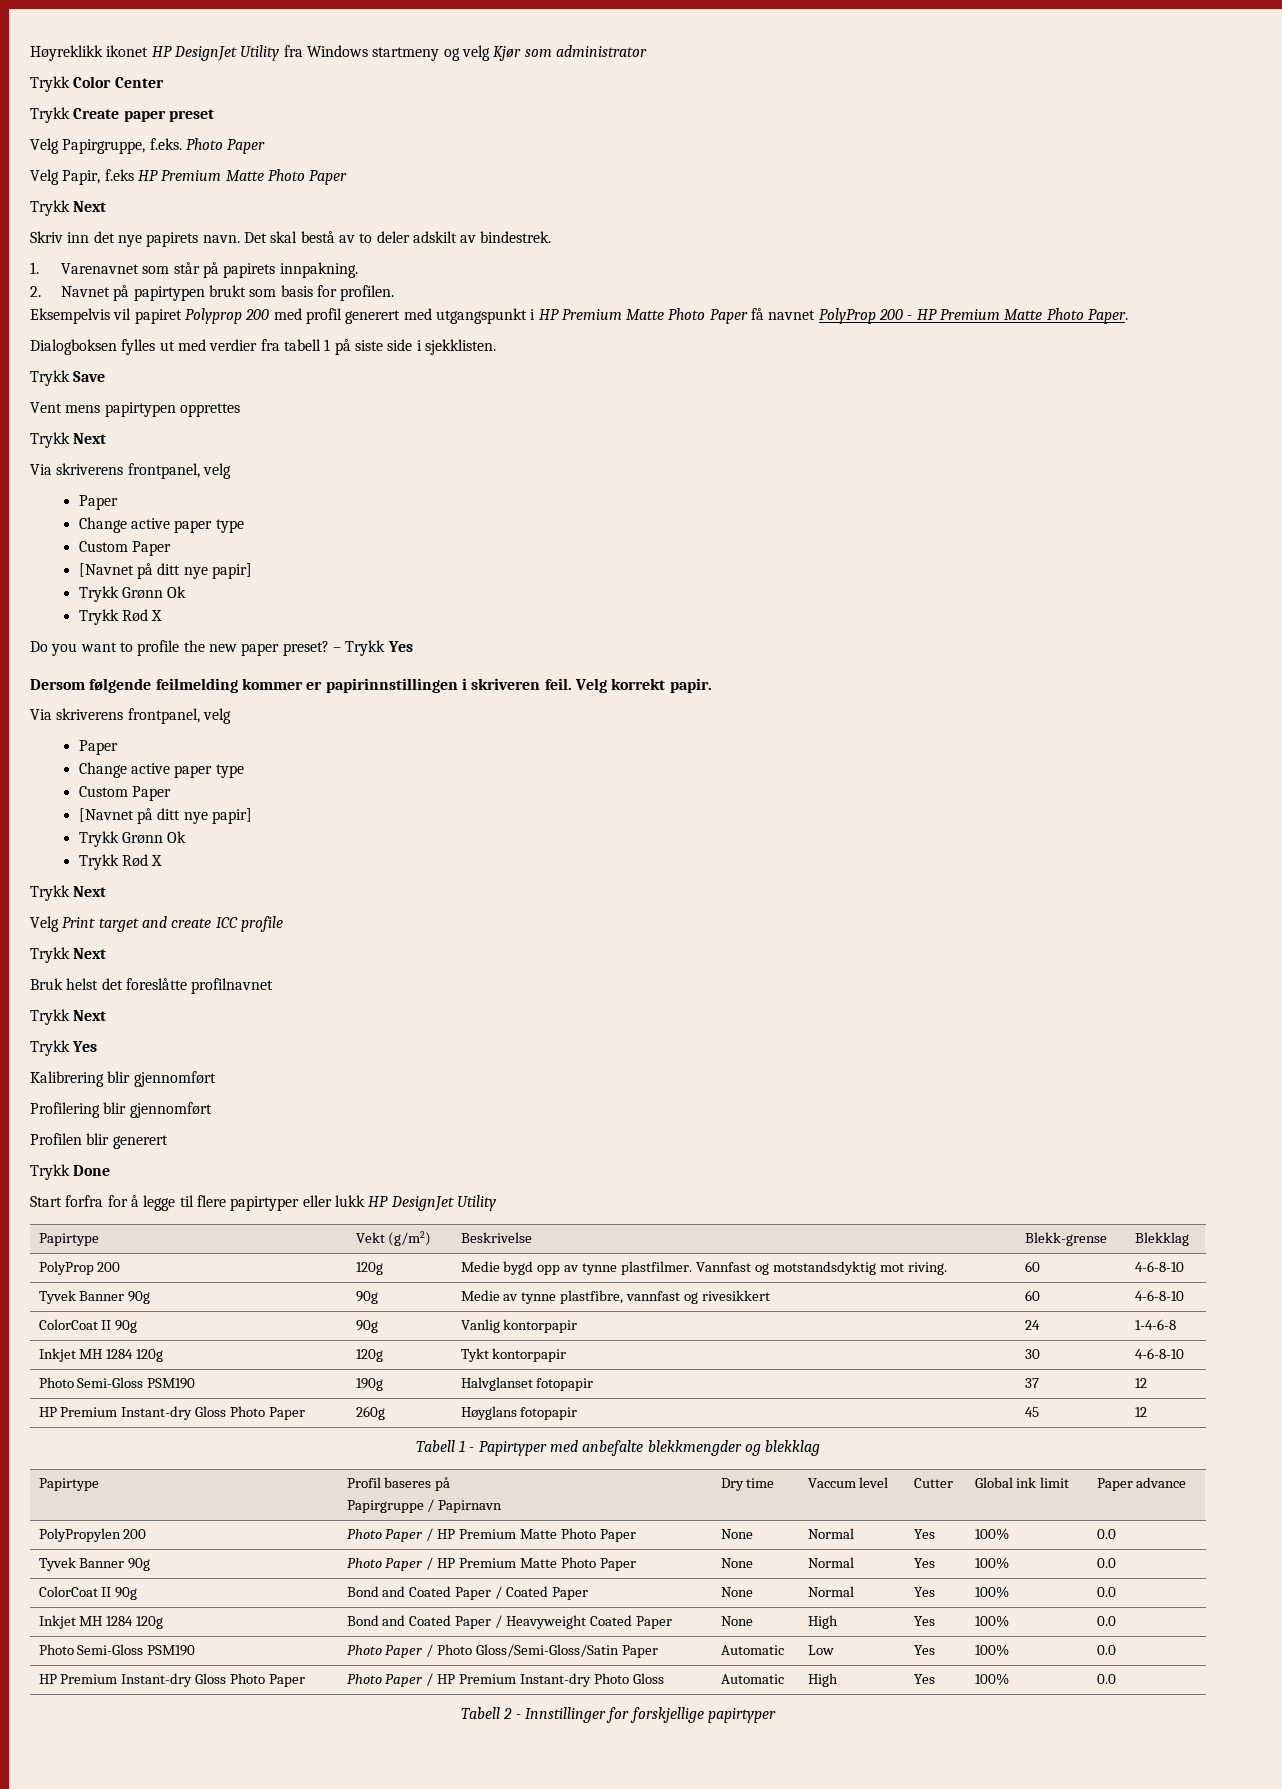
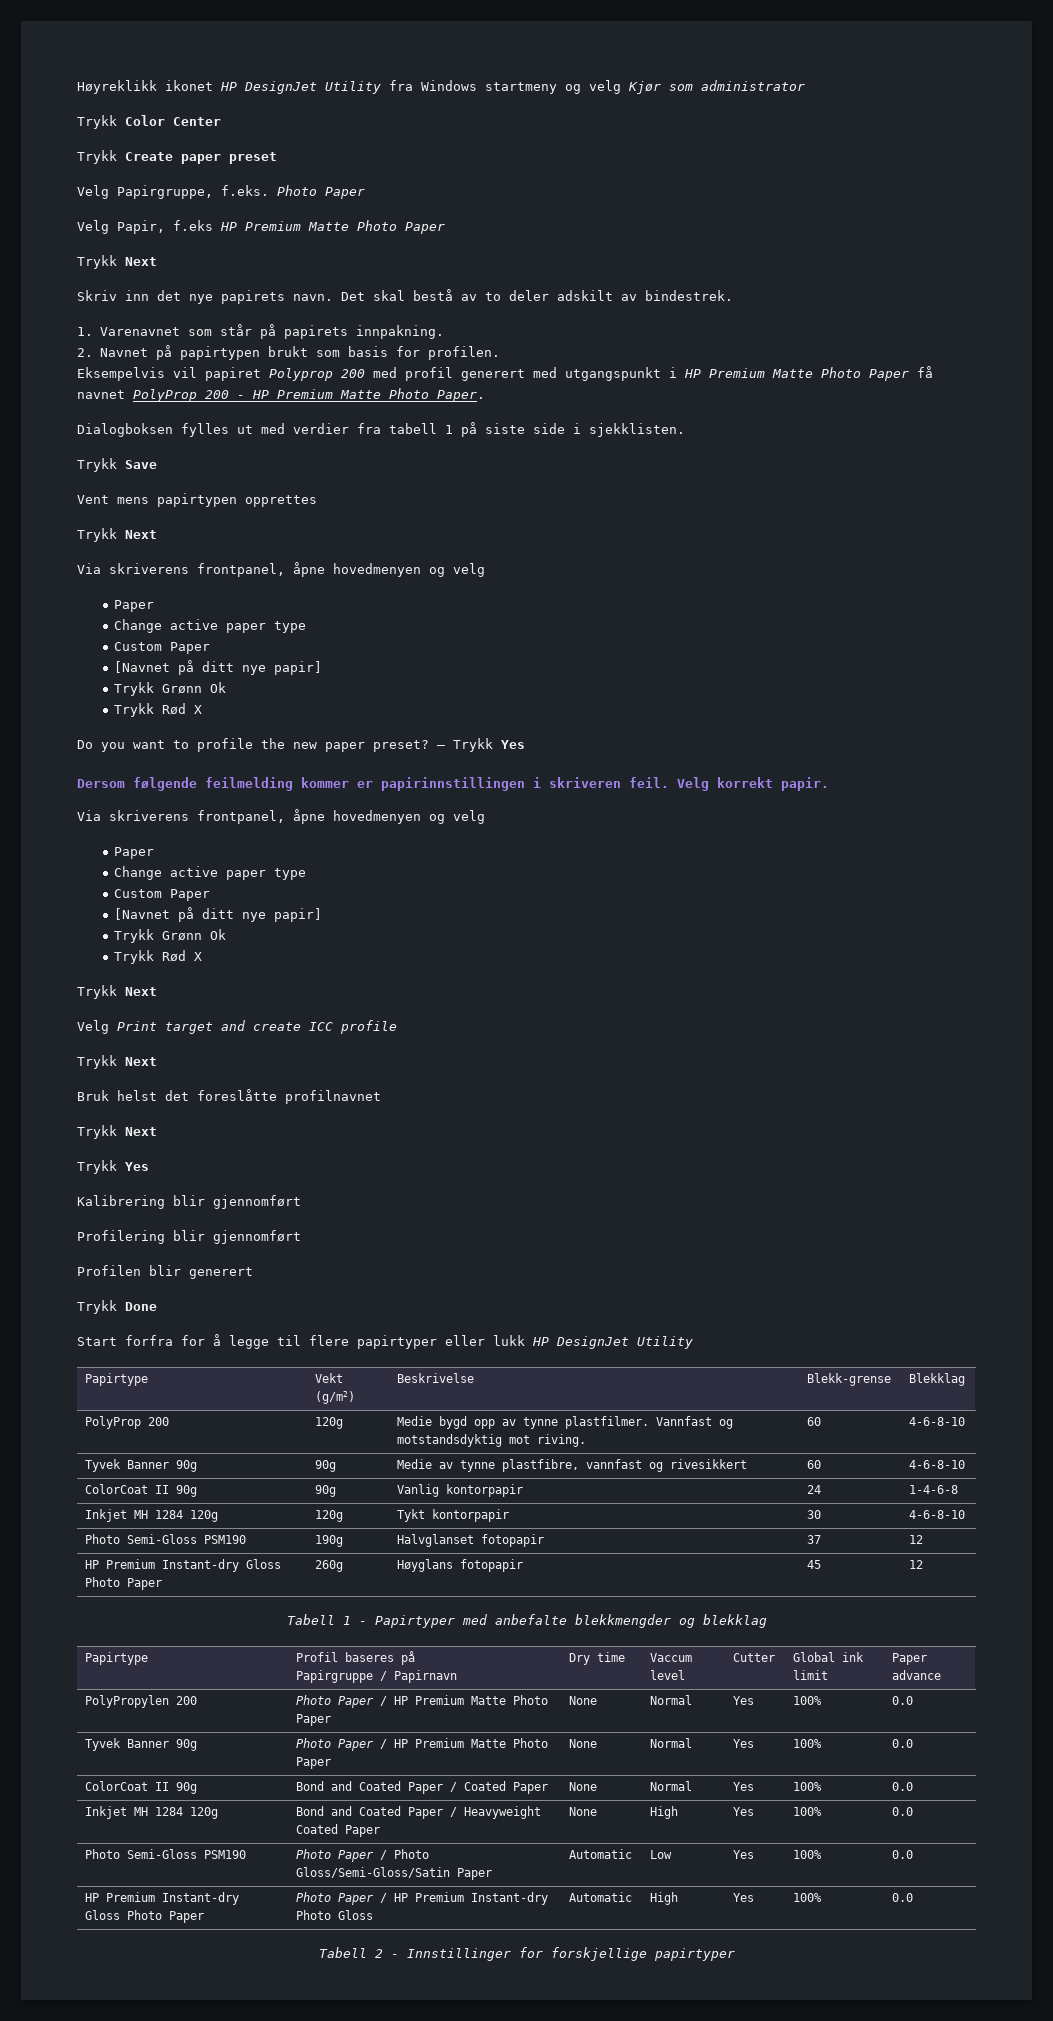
(200, 471) none -> [293,562,445,577] åpne hovedmenyen og
(200, 716) none -> [293,809,445,824] åpne hovedmenyen og

